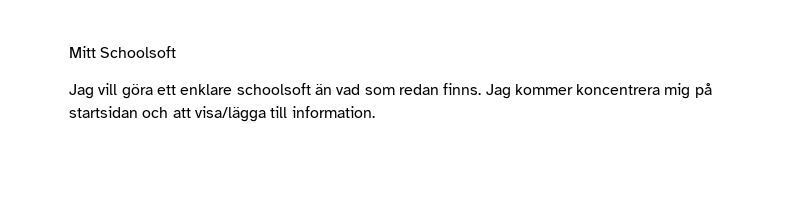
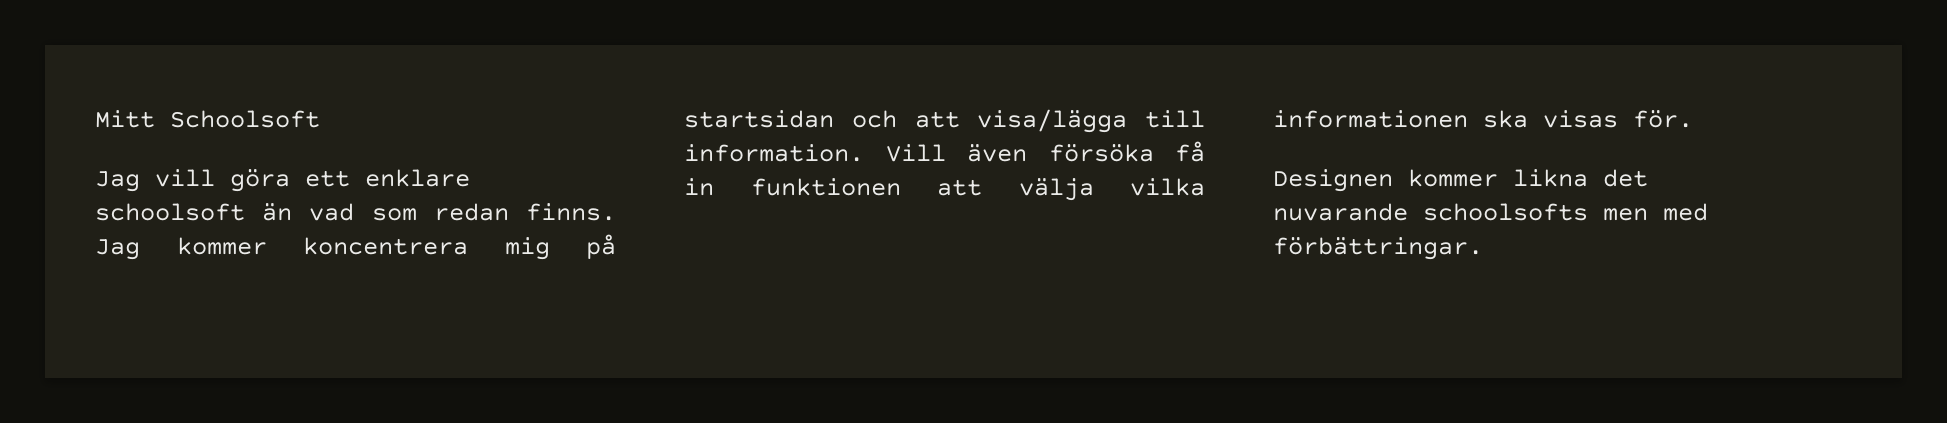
(375, 112) none -> [885,141,1205,162] [684,178,1205,201] [1273,110,1693,128] [1273,169,1648,192] [1273,203,1708,221] [1273,237,1483,260] Vill även försöka få in funktionen att välja vilka informationen ska visas för. // Designen kommer likna det nuvarande schoolsofts men med förbättringar.

